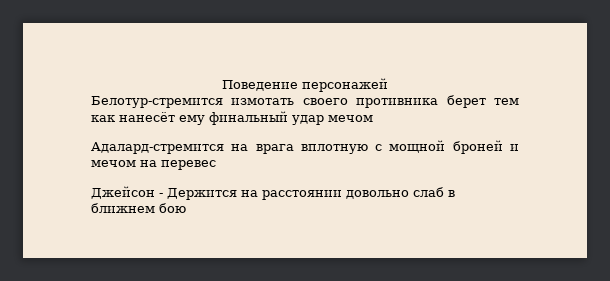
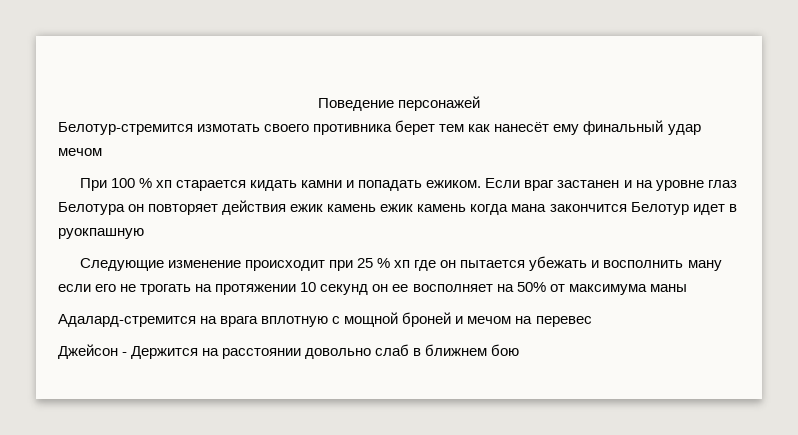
(373, 118) none -> [79,178,737,191] [58,200,737,215] [58,228,144,239] [79,256,722,271] [58,282,687,295] // При 100 % хп старается кидать камни и попадать ежиком. Если враг застанен и на уровне глаз Белотура он повторяет действия ежик камень ежик камень когда мана закончится Белотур идет в руокпашную // Следующие изменение происходит при 25 % хп где он пытается убежать и восполнить ману если его не трогать на протяжении 10 секунд он ее восполняет на 50% от максимума маны

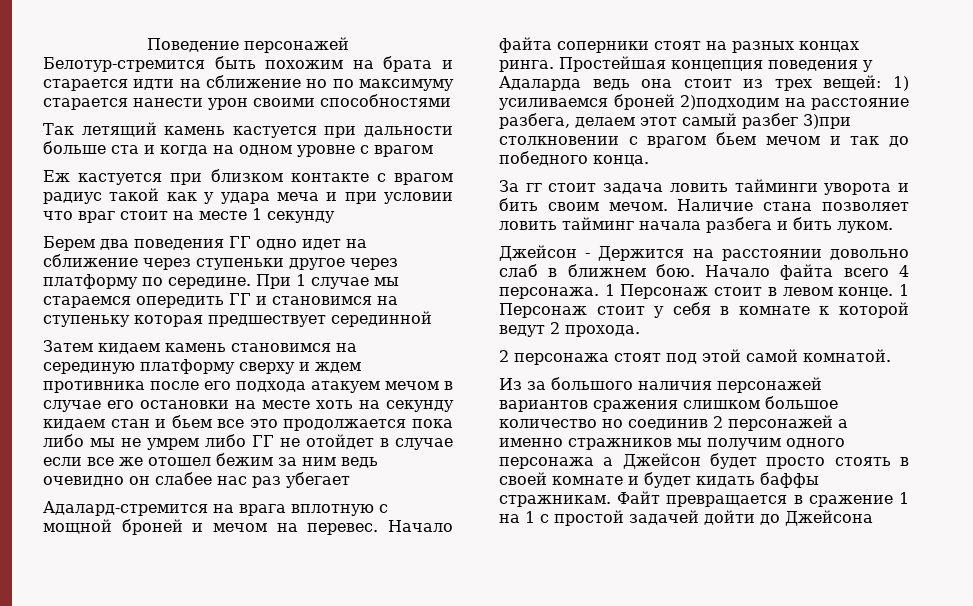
[197,120,701,135] [58,148,102,156] [79,178,737,191] [58,200,737,215] [58,228,144,239] [79,256,722,271] [58,282,687,295] измотать своего противника берет тем как нанесёт ему финальный удар мечом // При 100 % хп старается кидать камни и попадать ежиком. Если враг застанен и на уровне глаз Белотура он повторяет действия ежик камень ежик камень когда мана закончится Белотур идет в руокпашную // Следующие изменение происходит при 25 % хп где он пытается убежать и восполнить ману если его не трогать на протяжении 10 секунд он ее восполняет на 50% от максимума маны -> [214,56,454,72] [43,75,454,91] [43,94,451,110] [43,122,453,138] [43,141,433,157] [43,169,453,185] [43,188,453,204] [43,208,335,223] [43,236,367,251] [43,254,398,270] [43,274,399,289] [43,293,398,308] [43,311,432,327] [43,340,357,354] [43,359,361,374] [43,381,453,393] [43,400,454,412] [43,415,453,431] [43,434,453,450] [43,453,378,468] [43,472,350,488] быть похожим на брата и старается идти на сближение но по максимуму старается нанести урон своими способностями // Так летящий камень кастуется при дальности больше ста и когда на одном уровне с врагом // Еж кастуется при близком контакте с врагом радиус такой как у удара меча и при условии что враг стоит на месте 1 секунду // Берем два поведения ГГ одно идет на сближение через ступеньки другое через платформу по середине. При 1 случае мы стараемся опередить ГГ и становимся на ступеньку которая предшествует серединной // Затем кидаем камень становимся на серединую платформу сверху и ждем противника после его подхода атакуем мечом в случае его остановки на месте хоть на секунду кидаем стан и бьем все это продолжается пока либо мы не умрем либо ГГ не отойдет в случае если все же отошел бежим за ним ведь очевидно он слабее нас раз убегает
[535,316,592,327] перевес -> [307,520,453,535] [499,37,859,53] [499,56,873,72] [499,75,909,91] [499,94,909,110] [499,113,851,129] [499,132,909,148] [499,151,649,166] [499,179,909,195] [499,198,909,211] [499,217,893,233] перевес. Начало файта соперники стоят на разных концах ринга. Простейшая концепция поведения у Адаларда ведь она стоит из трех вещей: 1) усиливаемся броней 2)подходим на расстояние разбега, делаем этот самый разбег 3)при столкновении с врагом бьем мечом и так до победного конца. // За гг стоит задача ловить тайминги уворота и бить своим мечом. Наличие стана позволяет ловить тайминг начала разбега и бить луком.
[491,344,520,356] бою -> [655,264,909,280] [499,284,909,299] [499,302,909,318] [499,322,640,337] [499,349,891,365] [499,377,822,393] [499,396,838,412] [499,415,848,431] [499,438,845,450] [499,453,909,469] [499,472,819,488] [499,491,909,507] [499,510,873,526] бою. Начало файта всего 4 персонажа. 1 Персонаж стоит в левом конце. 1 Персонаж стоит у себя в комнате к которой ведут 2 прохода. // 2 персонажа стоят под этой самой комнатой. // Из за большого наличия персонажей вариантов сражения слишком большое количество но соединив 2 персонажей а именно стражников мы получим одного персонажа а Джейсон будет просто стоять в своей комнате и будет кидать баффы стражникам. Файт превращается в сражение 1 на 1 с простой задачей дойти до Джейсона

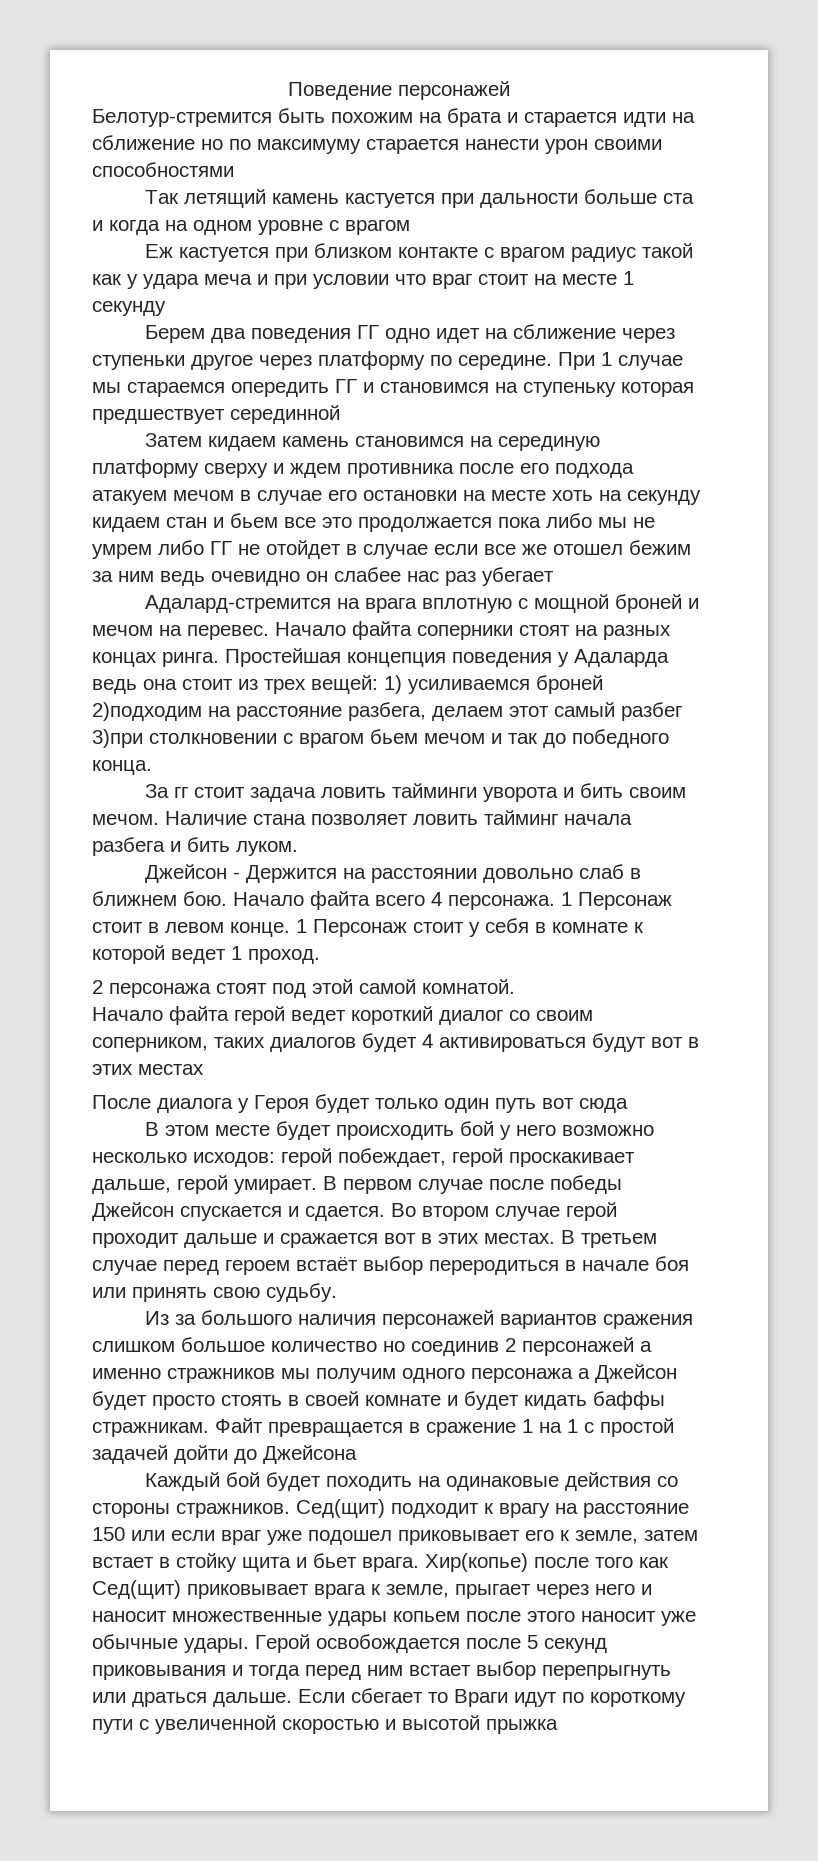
[499,322,640,337] ведут 2 прохода. -> [171,946,320,964] ведет 1 проход.
(891, 355) none -> [92,1006,593,1025] [92,1033,699,1052] [92,1064,204,1075] [92,1094,628,1113] [144,1121,654,1140] [92,1148,635,1167] [92,1175,622,1194] [92,1202,617,1221] [92,1230,657,1248] [92,1256,689,1275] [92,1283,337,1302] // Начало файта герой ведет короткий диалог со своим соперником, таких диалогов будет 4 активироваться будут вот в этих местах // После диалога у Героя будет только один путь вот сюда // В этом месте будет происходить бой у него возможно несколько исходов: герой побеждает, герой проскакивает дальше, герой умирает. В первом случае после победы Джейсон спускается и сдается. Во втором случае герой проходит дальше и сражается вот в этих местах. В третьем случае перед героем встаёт выбор переродиться в начале боя или принять свою судьбу.
(873, 518) none -> [144,1472,678,1491] [92,1499,689,1518] [92,1527,698,1545] [92,1553,669,1572] [92,1580,652,1599] [92,1611,696,1626] [92,1634,607,1653] [92,1661,671,1680] [92,1688,686,1707] [92,1715,558,1734] // Каждый бой будет походить на одинаковые действия со стороны стражников. Сед(щит) подходит к врагу на расстояние 150 или если враг уже подошел приковывает его к земле, затем встает в стойку щита и бьет врага. Хир(копье) после того как Сед(щит) приковывает врага к земле, прыгает через него и наносит множественные удары копьем после этого наносит уже обычные удары. Герой освобождается после 5 секунд приковывания и тогда перед ним встает выбор перепрыгнуть или драться дальше. Если сбегает то Враги идут по короткому пути с увеличенной скоростью и высотой прыжка

